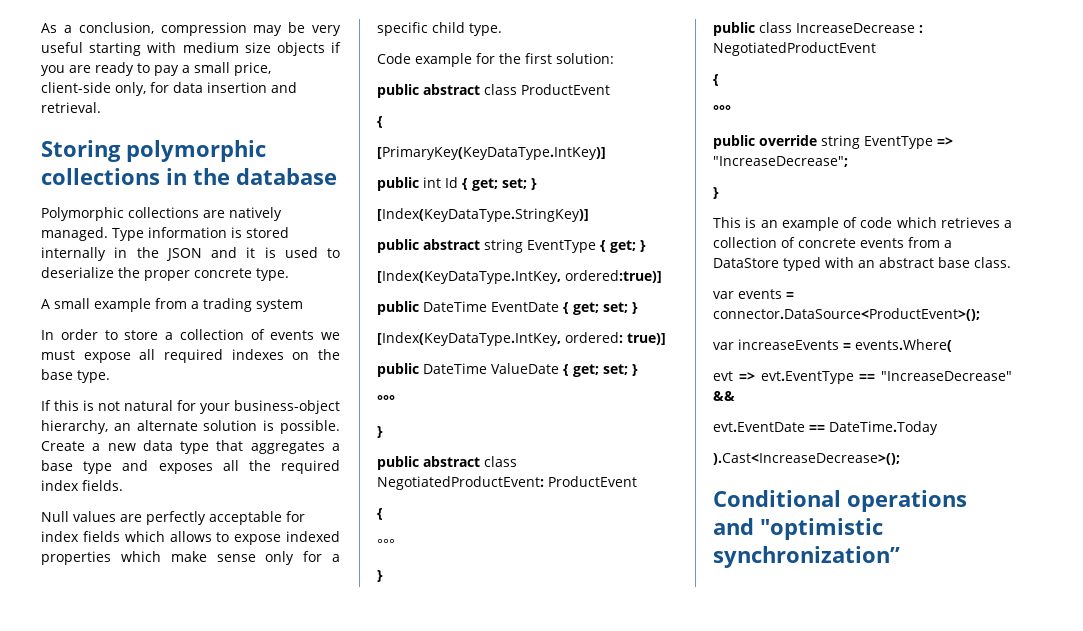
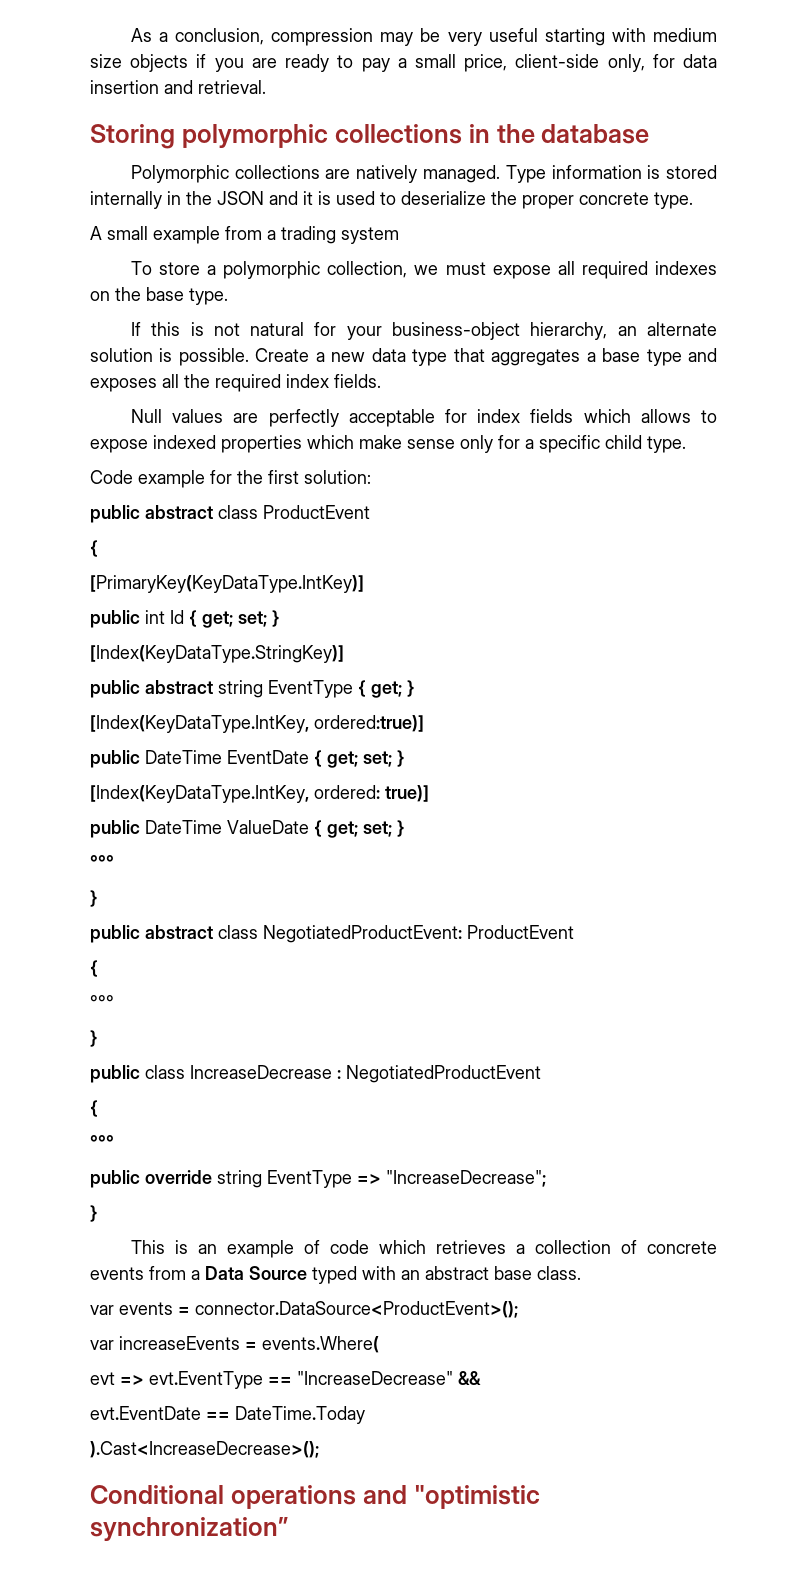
[41,329,315,340] In order to store a collection of events -> [130,261,408,279] To store a polymorphic collection,
[713,258,779,268] DataStore -> [205,1266,307,1280] Data Source

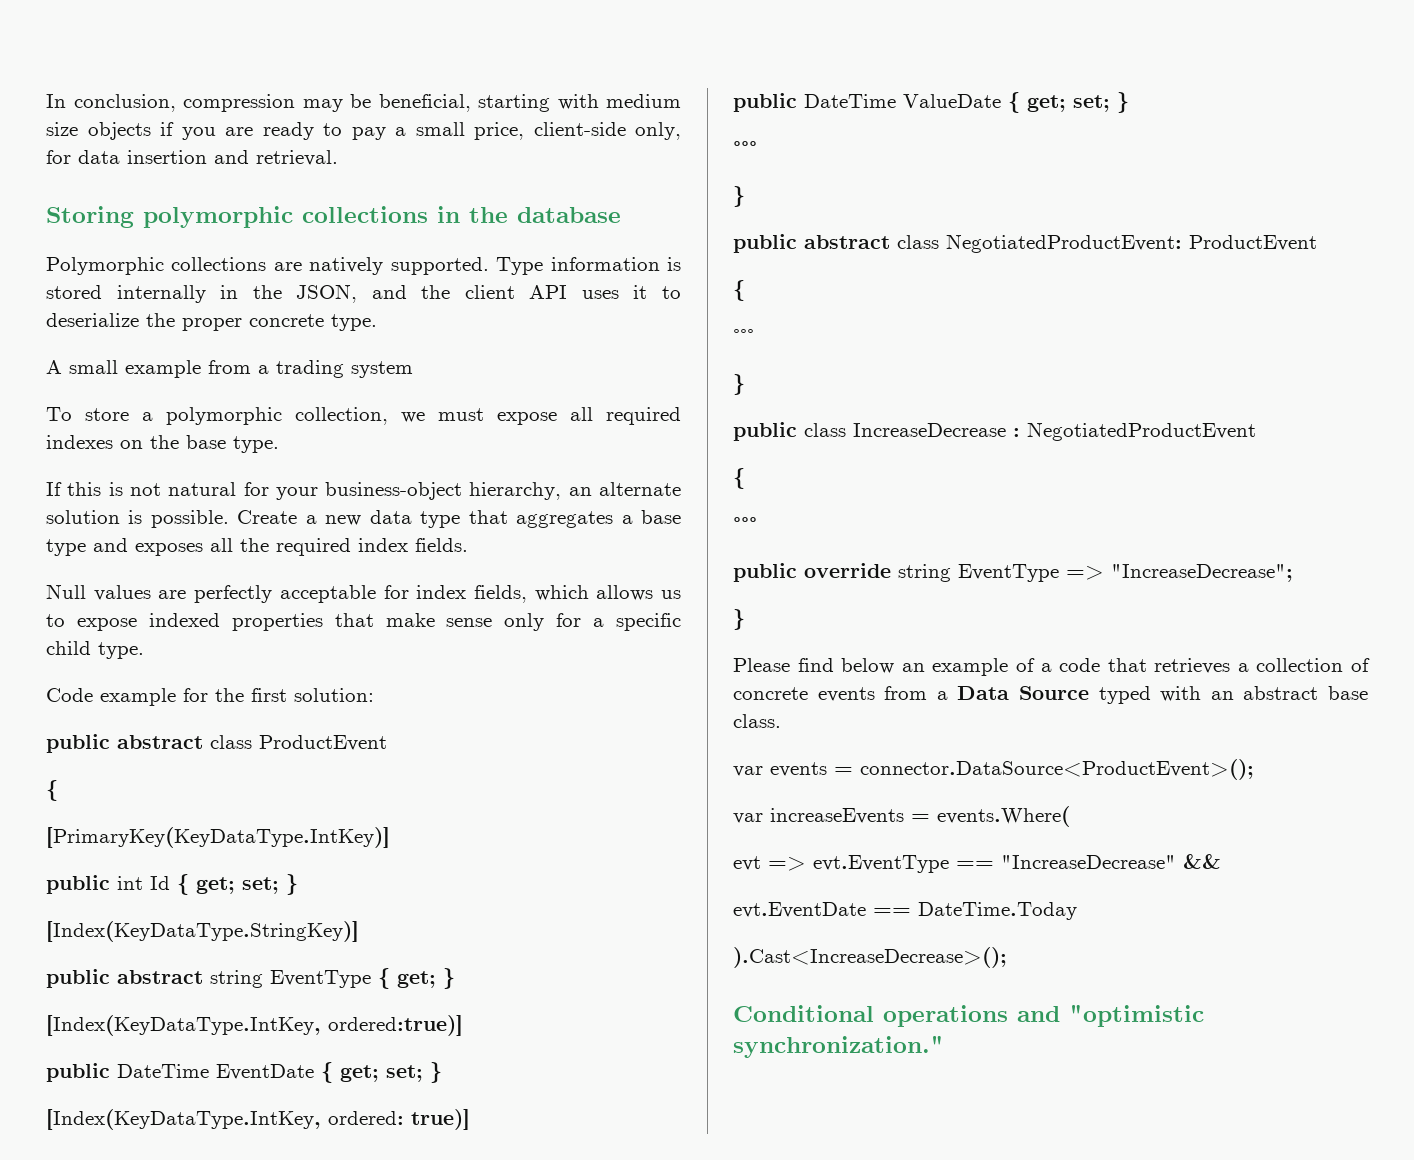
[130,28,169,42] As a -> [46,94,66,108] In
[447,28,538,46] very useful -> [378,94,471,112] beneficial,
[422,165,500,183] managed. -> [390,257,489,275] supported.
[217,191,375,205] JSON and it is used -> [296,284,648,303] JSON, and the client API uses it
[530,409,574,423] fields -> [473,585,527,603] fields,
(691, 416) none -> [661,590,681,599] us
[307,435,354,449] which -> [334,613,374,627] that
[130,1240,426,1258] This is an example of code which -> [733,658,1147,676] Please find below an example of a code that
[90,1517,288,1541] synchronization” -> [733,1035,944,1058] synchronization."

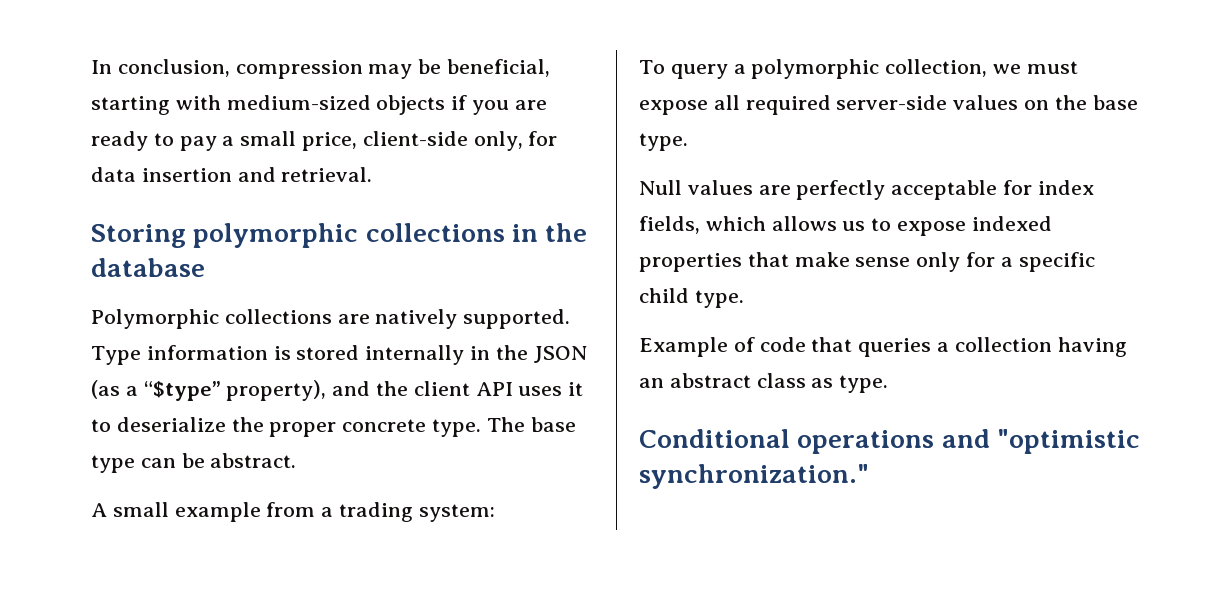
[606,94,681,108] [46,122,78,136] medium size -> [226,95,371,110] medium-sized
[296,284,358,303] JSON, -> [533,346,587,363] [91,380,327,401] JSON (as a “$type” property),
(377, 322) none -> [486,417,576,432] [91,453,297,473] The base type can be abstract.
[351,361,413,378] system -> [418,504,495,522] system:
[85,408,129,421] store -> [670,64,728,79] query
[46,435,113,449] indexes -> [836,95,1019,110] server-side values
[46,482,681,500] [46,510,681,528] [46,538,468,556] // If this is not natural for your business-object hierarchy, an alternate solution is possible. Create a new data type that aggregates a base type and exposes all the required index fields. -> (688, 142) none
[46,688,374,706] [46,734,387,753] [46,780,58,801] [46,827,390,848] [46,874,298,895] [46,921,359,942] [46,968,455,989] [46,1015,463,1036] [46,1062,442,1083] [46,1109,470,1130] [733,92,1129,113] [733,141,757,155] [733,186,745,207] [733,234,1317,253] [733,280,745,301] [733,329,754,343] [733,374,745,395] [733,422,1256,441] [733,468,745,489] [733,517,757,531] [733,563,1293,582] [733,609,745,630] [733,658,1370,676] [733,686,1368,704] [733,714,781,728] [733,759,1254,780] [733,806,1070,827] [733,854,1221,873] [733,902,1077,920] [733,947,1007,968] Code example for the first solution: // public abstract class ProductEvent // { // [PrimaryKey(KeyDataType.IntKey)] // public int Id { get; set; } // [Index(KeyDataType.StringKey)] // public abstract string EventType { get; } // [Index(KeyDataType.IntKey, ordered:true)] // public DateTime EventDate { get; set; } // [Index(KeyDataType.IntKey, ordered: true)] // public DateTime ValueDate { get; set; } // °°° // } // public abstract class NegotiatedProductEvent: ProductEvent // { // °°° // } // public class IncreaseDecrease : NegotiatedProductEvent // { // °°° // public override string EventType => "IncreaseDecrease"; // } // Please find below an example of a code that retrieves a collection of concrete events from a Data Source typed with an abstract base class. // var events = connector.DataSource<ProductEvent>(); // var increaseEvents = events.Where( // evt => evt.EventType == "IncreaseDecrease" && // evt.EventDate == DateTime.Today // ).Cast<IncreaseDecrease>(); -> [639,337,1127,357] [639,373,889,393] Example of code that queries a collection having an abstract class as type.

